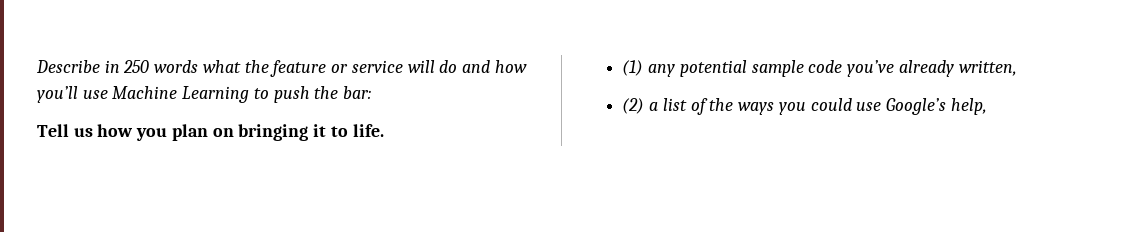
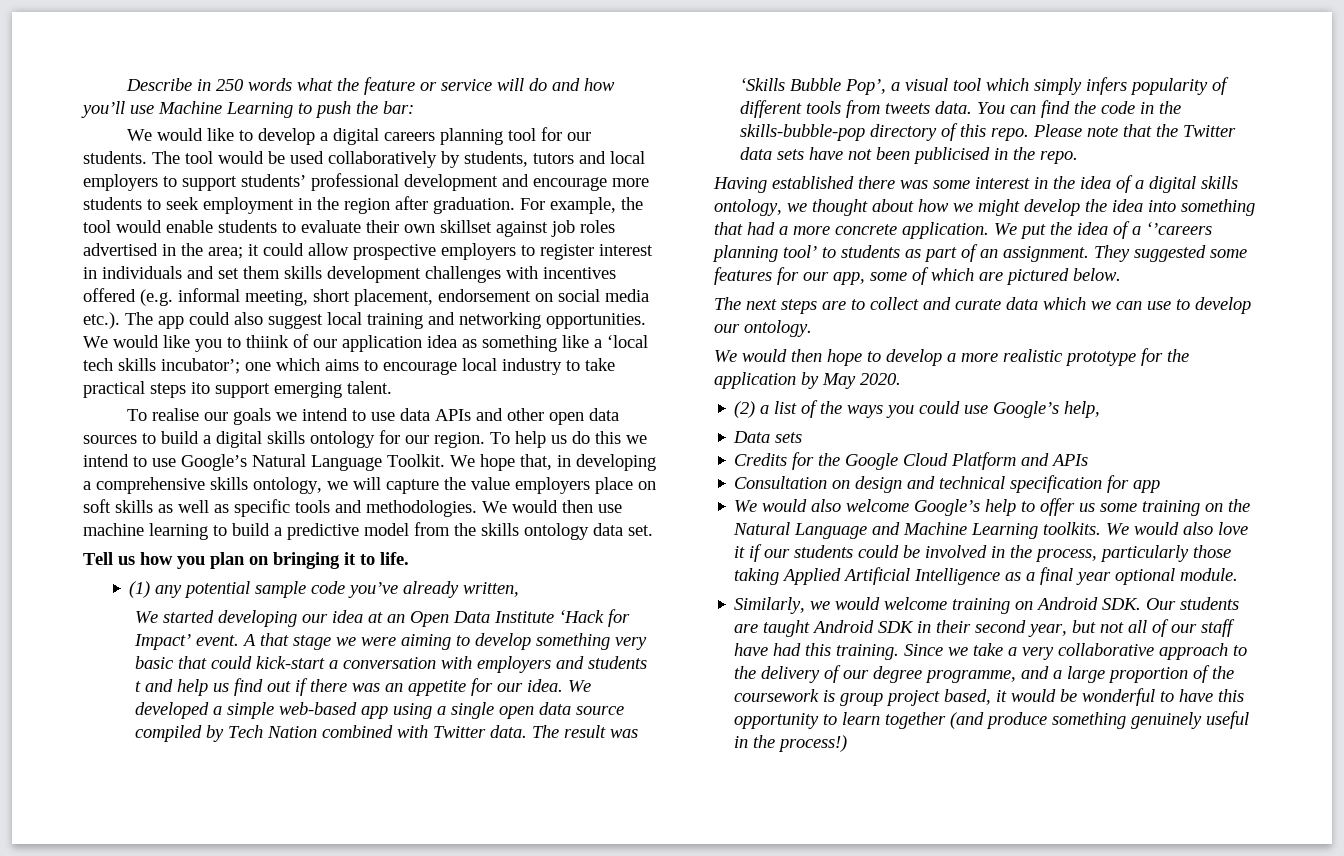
(372, 92) none -> [127,127,592,145] [83,151,645,168] [83,173,649,191] [83,196,643,214] [83,220,615,237] [83,243,653,260] [83,266,616,283] [83,288,649,306] [83,312,646,329] [83,334,648,352] [83,358,615,375] [83,381,392,398] [127,408,620,425] [83,430,647,448] [83,454,656,471] [83,477,656,494] [83,499,622,517] [83,522,653,540] // We would like to develop a digital careers planning tool for our students. The tool would be used collaboratively by students, tutors and local employers to support students’ professional development and encourage more students to seek employment in the region after graduation. For example, the tool would enable students to evaluate their own skillset against job roles advertised in the area; it could allow prospective employers to register interest in individuals and set them skills development challenges with incentives offered (e.g. informal meeting, short placement, endorsement on social media etc.). The app could also suggest local training and networking opportunities. We would like you to thiink of our application idea as something like a ‘local tech skills incubator’; one which aims to encourage local industry to take practical steps ito support emerging talent. // To realise our goals we intend to use data APIs and other open data sources to build a digital skills ontology for our region. To help us do this we intend to use Google’s Natural Language Toolkit. We hope that, in developing a comprehensive skills ontology, we will capture the value employers place on soft skills as well as specific tools and methodologies. We would then use machine learning to build a predictive model from the skills ontology data set.
(1017, 68) none -> [134,609,630,627] [133,633,647,650] [134,656,647,673] [134,678,591,696] [134,702,624,719] [134,725,638,742] [739,77,1229,95] [739,100,1181,118] [739,123,1236,141] [739,147,1078,164] [712,175,1238,193] [713,199,1255,216] [713,221,1212,239] [711,244,1247,262] [713,267,1121,285] [713,297,1251,314] [713,320,812,337] [713,348,1189,366] [713,372,901,389] // We started developing our idea at an Open Data Institute ‘Hack for Impact’ event. A that stage we were aiming to develop something very basic that could kick-start a conversation with employers and students t and help us find out if there was an appetite for our idea. We developed a simple web-based app using a single open data source compiled by Tech Nation combined with Twitter data. The result was ‘Skills Bubble Pop’, a visual tool which simply infers popularity of different tools from tweets data. You can find the code in the skills-bubble-pop directory of this repo. Please note that the Twitter data sets have not been publicised in the repo. // Having established there was some interest in the idea of a digital skills ontology, we thought about how we might develop the idea into something that had a more concrete application. We put the idea of a ‘’careers planning tool’ to students as part of an assignment. They suggested some features for our app, some of which are pictured below. // The next steps are to collect and curate data which we can use to develop our ontology. // We would then hope to develop a more realistic prototype for the application by May 2020.
(987, 106) none -> [733,431,803,443] [734,452,1089,470] [734,475,1161,493] [734,498,1251,516] [733,522,1249,539] [734,544,1232,562] [734,567,1239,585] [734,597,1240,614] [734,619,1236,637] [734,643,1248,660] [734,665,1235,683] [734,688,1245,706] [734,711,1250,729] [734,735,848,752] // Data sets // Credits for the Google Cloud Platform and APIs // Consultation on design and technical specification for app // We would also welcome Google’s help to offer us some training on the Natural Language and Machine Learning toolkits. We would also love it if our students could be involved in the process, particularly those taking Applied Artificial Intelligence as a final year optional module. // Similarly, we would welcome training on Android SDK. Our students are taught Android SDK in their second year, but not all of our staff have had this training. Since we take a very collaborative approach to the delivery of our degree programme, and a large proportion of the coursework is group project based, it would be wonderful to have this opportunity to learn together (and produce something genuinely useful in the process!)

